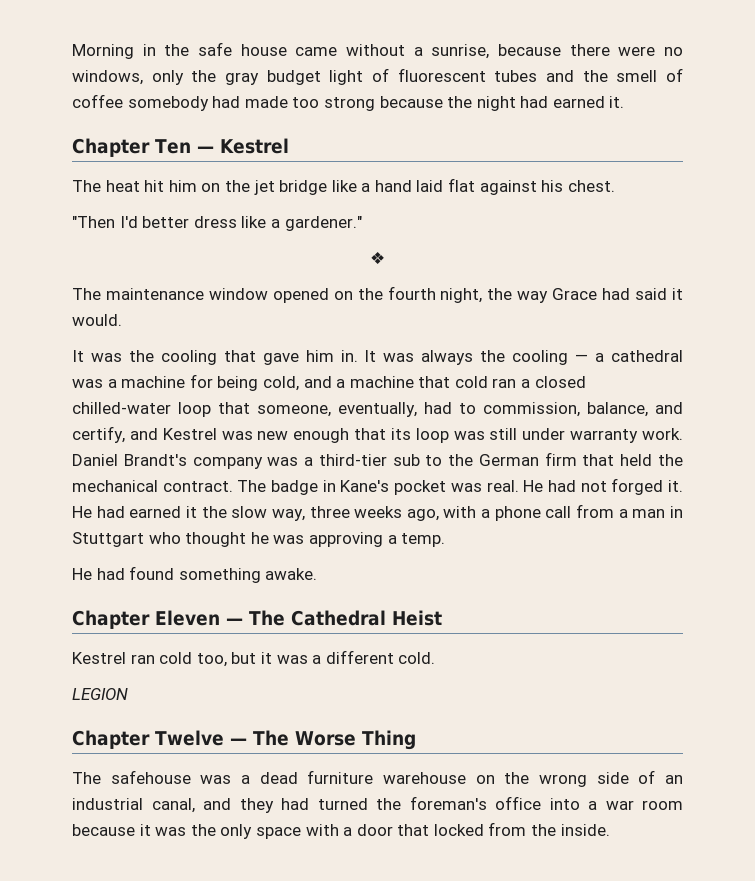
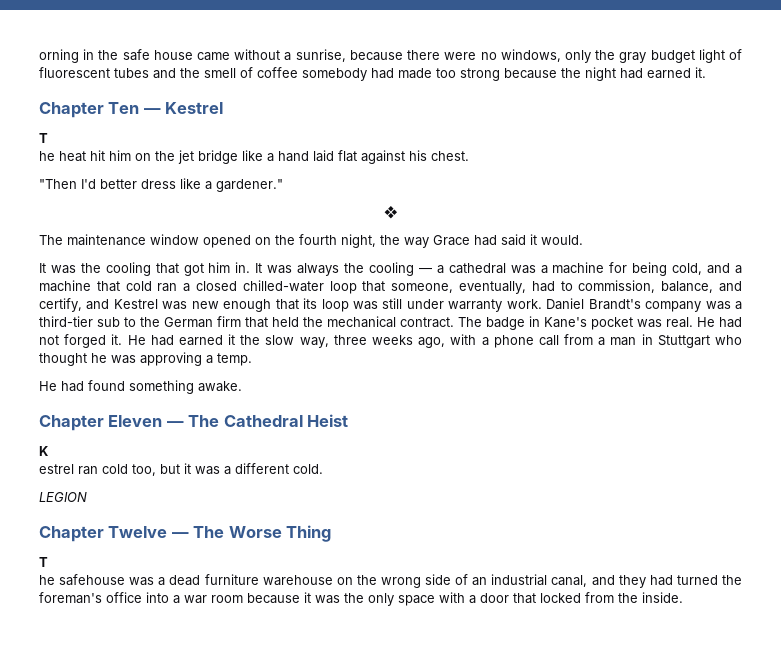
[72,44,134,59] Morning -> [39,49,79,63] orning
[72,180,101,192] The -> [39,133,48,143] [39,151,55,161] T // he
[262,353,299,365] gave -> [183,263,204,276] got
[72,652,126,664] Kestrel -> [39,446,49,456] [39,464,74,474] K // estrel
[72,772,101,784] The -> [39,557,48,567] [39,575,55,585] T // he

